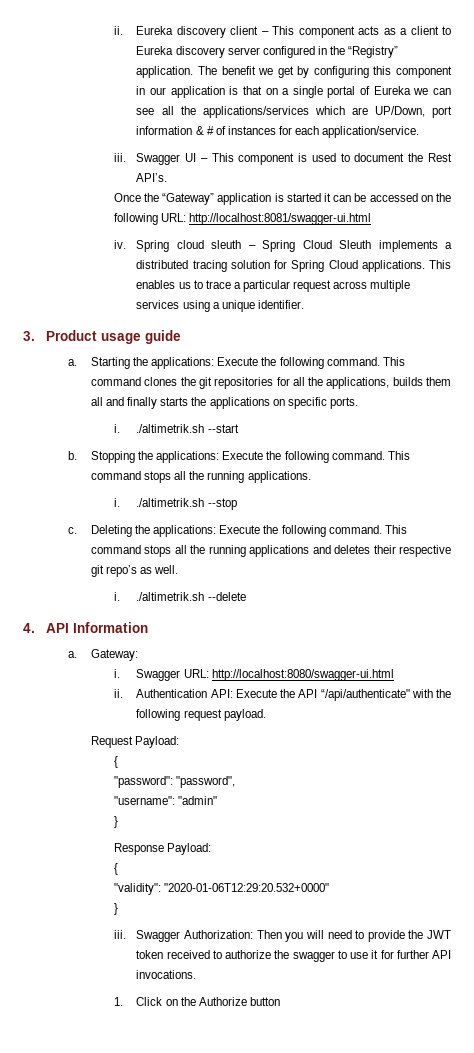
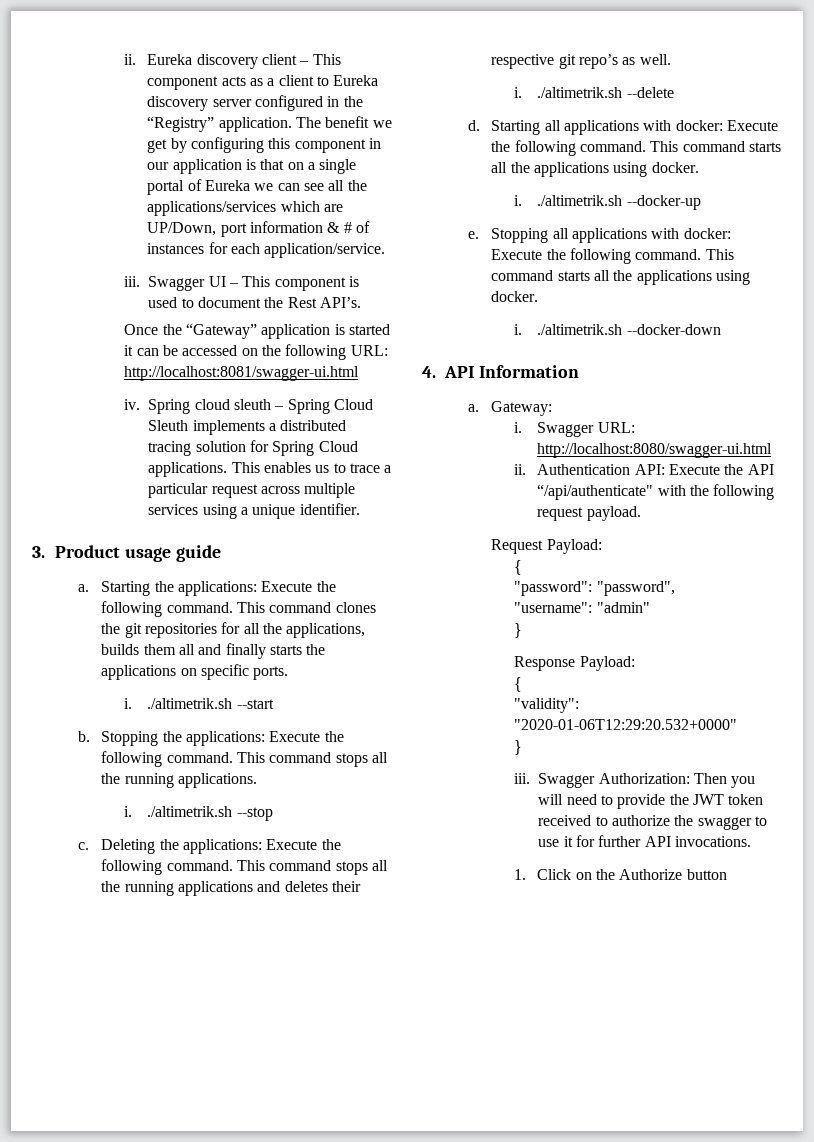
(246, 596) none -> [468,120,778,135] [491,140,781,156] [491,162,699,177] [514,195,701,210] [468,228,731,243] [491,248,734,264] [491,270,750,285] [491,291,539,302] [514,324,721,335] // d. Starting all applications with docker: Execute the following command. This command starts all the applications using docker. // i. ./altimetrik.sh --docker-up // e. Stopping all applications with docker: Execute the following command. This command starts all the applications using docker. // i. ./altimetrik.sh --docker-down

